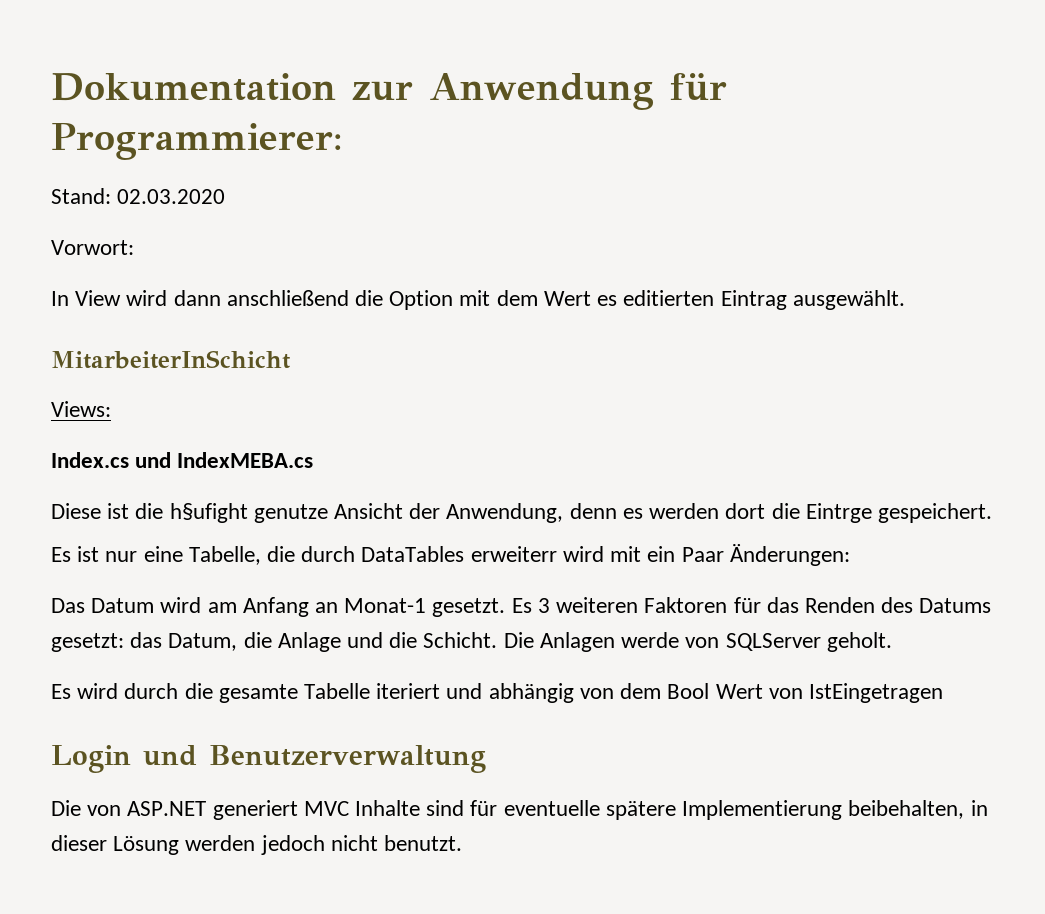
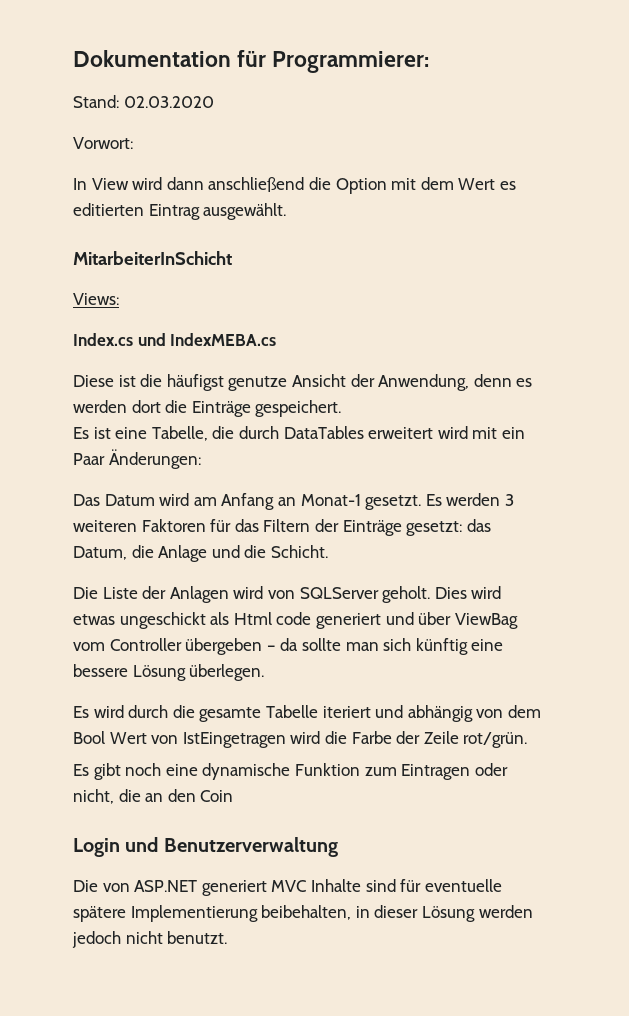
[352,73,654,110] zur Anwendung -> (231, 58) none
[169,503,248,523] h§ufight -> [166,374,224,391] häufigst
[805,503,872,523] Eintrge -> [191,401,251,417] Einträge
[105,551,138,562] nur -> (111, 433) none
[470,546,557,562] erweiterr -> [368,427,434,439] erweitert
(532, 605) none -> [446,493,501,506] werden
[804,597,992,613] Renden des Datums -> [263,519,402,536] Filtern der Einträge
[503,632,892,652] Die Anlagen werde von SQLServer geholt. -> [73,586,502,603] [73,612,518,629] [73,638,504,655] [73,664,265,681] // Die Liste der Anlagen wird von SQLServer geholt. Dies wird etwas ungeschickt als Html code generiert und über ViewBag vom Controller übergeben – da sollte man sich künftig eine bessere Lösung überlegen.
(943, 693) none -> [290,731,528,748] [73,763,508,780] [73,789,234,804] wird die Farbe der Zeile rot/grün. // Es gibt noch eine dynamische Funktion zum Eintragen oder nicht, die an den Coin

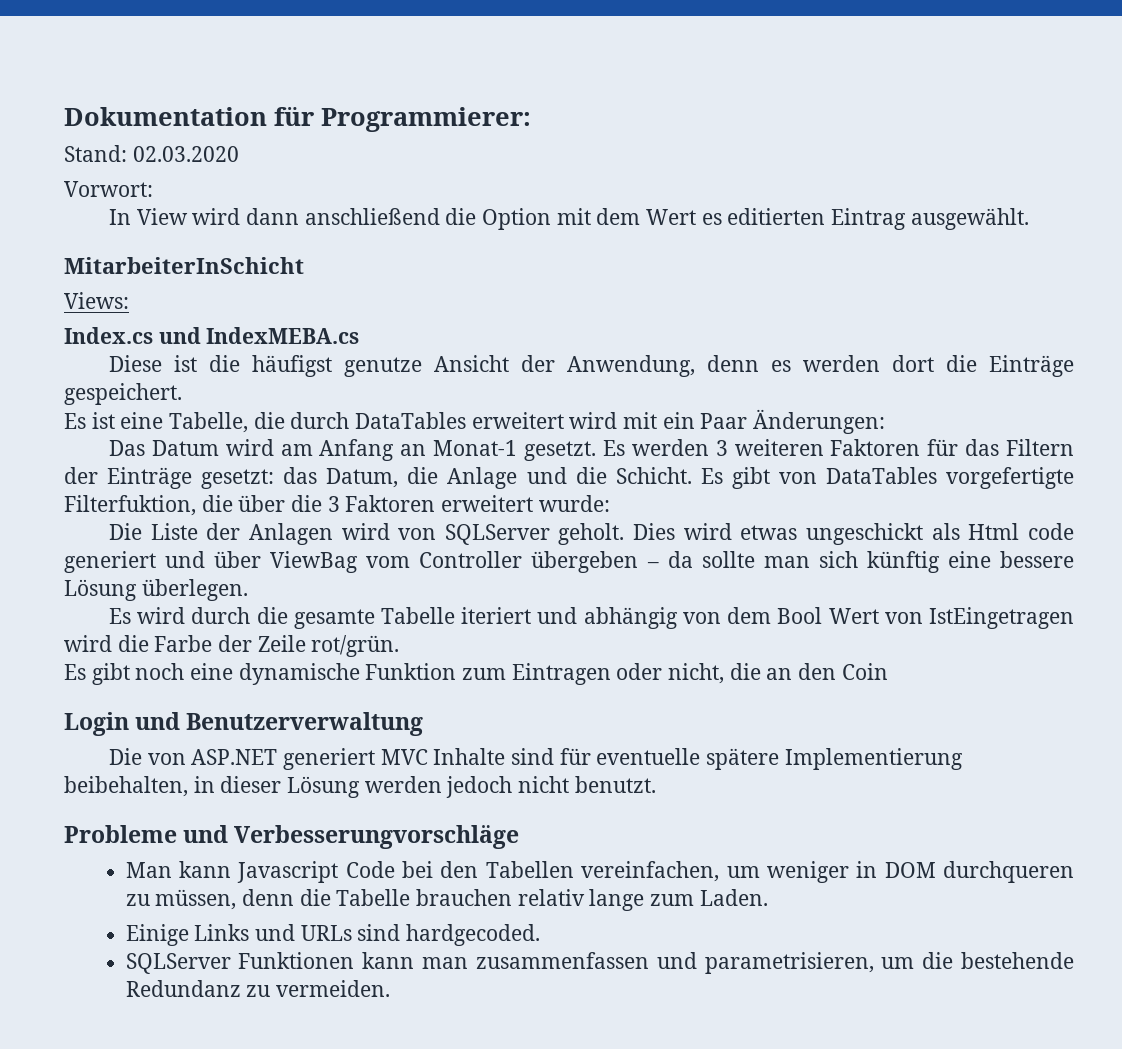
(328, 551) none -> [700,467,1074,489] [64,495,610,516] Es gibt von DataTables vorgefertigte Filterfuktion, die über die 3 Faktoren erweitert wurde:
(228, 937) none -> [64,825,520,849] [125,861,1074,883] [125,889,768,911] [125,924,540,946] [125,952,1074,974] [125,980,390,997] // Probleme und Verbesserungvorschläge // Man kann Javascript Code bei den Tabellen vereinfachen, um weniger in DOM durchqueren zu müssen, denn die Tabelle brauchen relativ lange zum Laden. // Einige Links und URLs sind hardgecoded. // SQLServer Funktionen kann man zusammenfassen und parametrisieren, um die bestehende Redundanz zu vermeiden.

